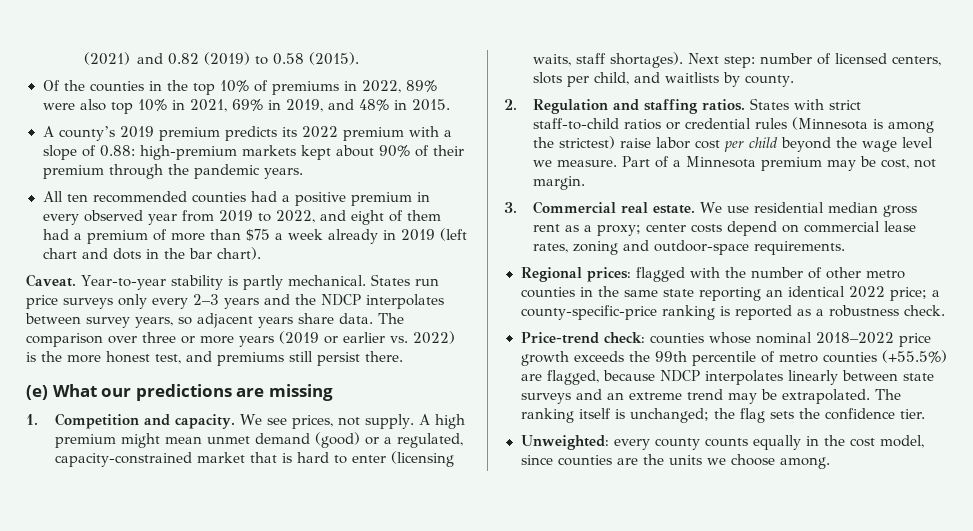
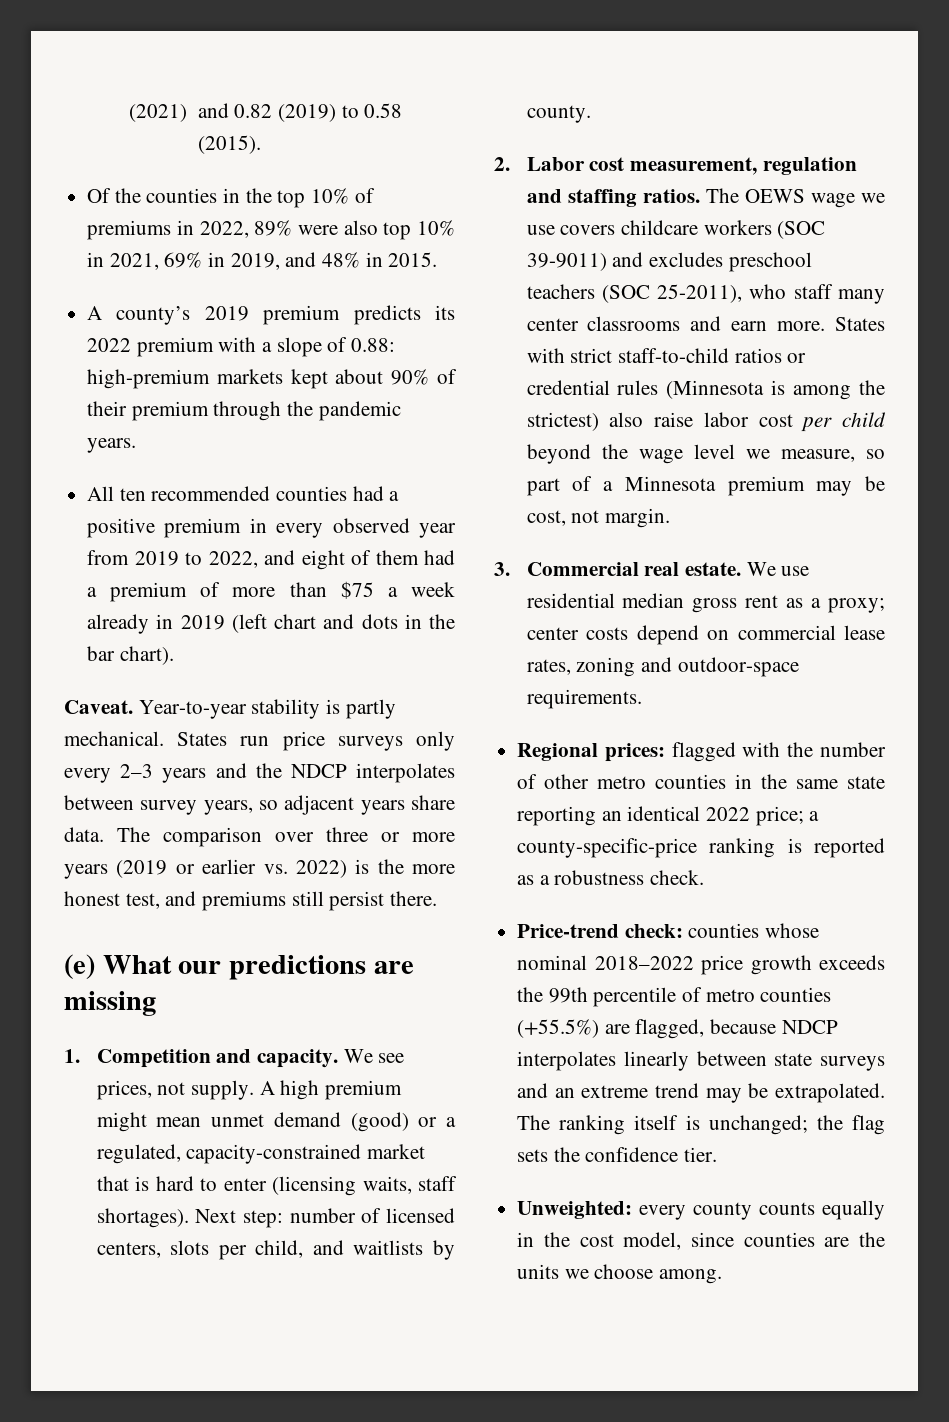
[532,99,745,114] Regulation and staffing ratios. -> [526,157,857,175] [526,188,885,208] [526,220,826,239] [526,252,812,272] [526,284,885,304] [526,316,826,331] Labor cost measurement, regulation and staffing ratios. The OEWS wage we use covers childcare workers (SOC 39-9011) and excludes preschool teachers (SOC 25-2011), who staff many center classrooms and earn more.
(615, 142) none -> [609,412,644,427] also
[556,156,650,167] measure. Part -> [780,449,885,462] [526,478,560,496] measure, so part

